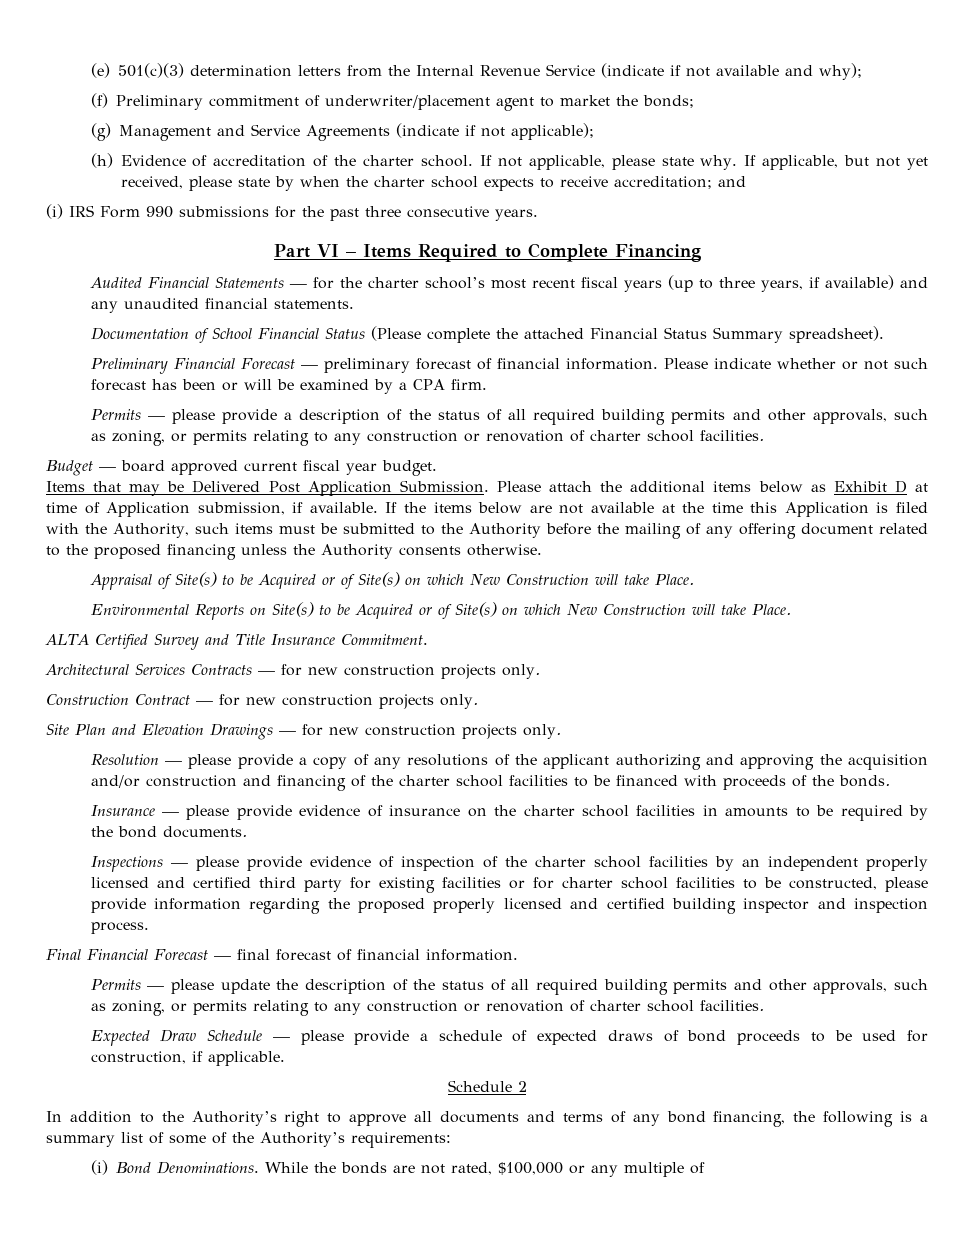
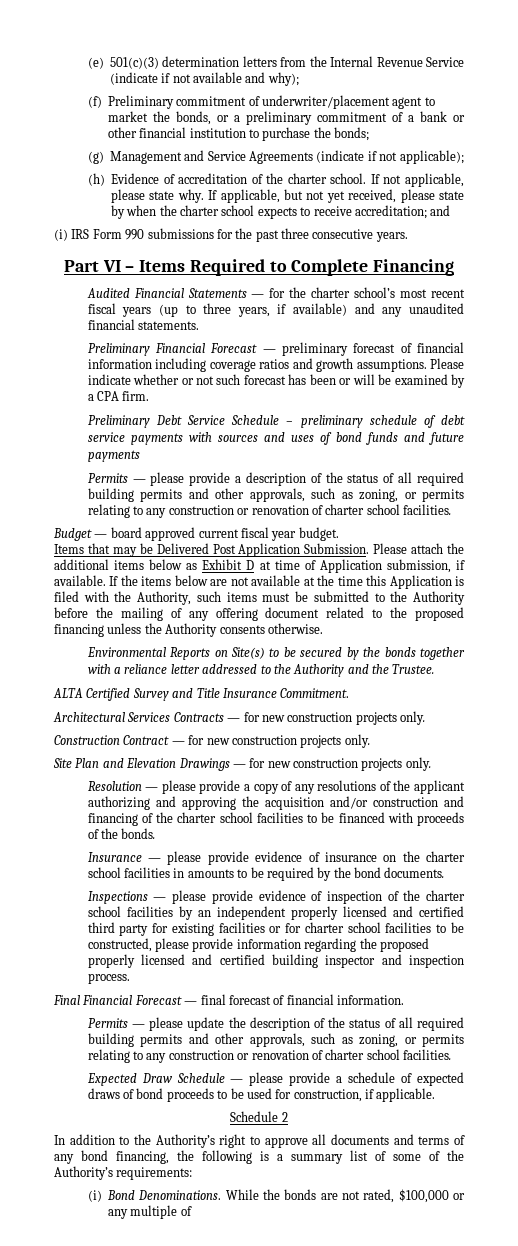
(638, 100) none -> [175,111,466,125] [107,127,331,141] bonds, or a preliminary commitment of a bank or other financial institution to purchase the
[90,326,884,343] // Documentation of School Financial Status (Please complete the attached Financial Status Summary spreadsheet). -> (200, 325) none
[565,358,658,370] information. -> [87,358,427,372] information including coverage ratios and growth assumptions.
(487, 384) none -> [87,415,465,428] [87,432,464,445] [87,450,140,462] // Preliminary Debt Service Schedule – preliminary schedule of debt service payments with sources and uses of bond funds and future payments
[89,572,694,590] // Appraisal of Site(s) to be Acquired or of Site(s) on which New Construction will take Place. -> (323, 628) none
[354,602,791,619] Acquired or of Site(s) on which New Construction will take Place. -> [300,647,465,660] [87,664,435,677] secured by the bonds together with a reliance letter addressed to the Authority and the Trustee.

